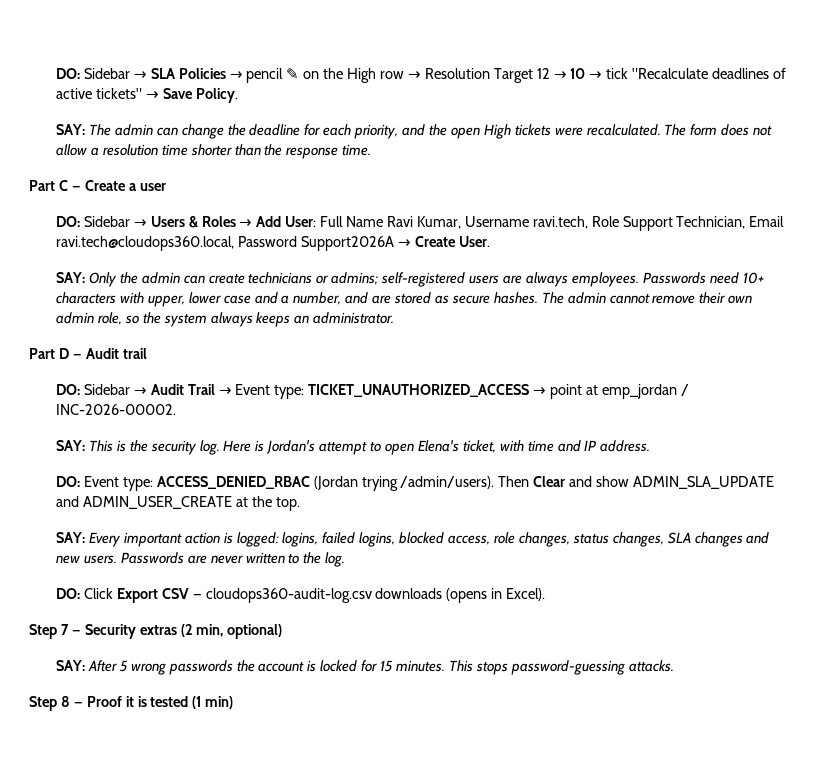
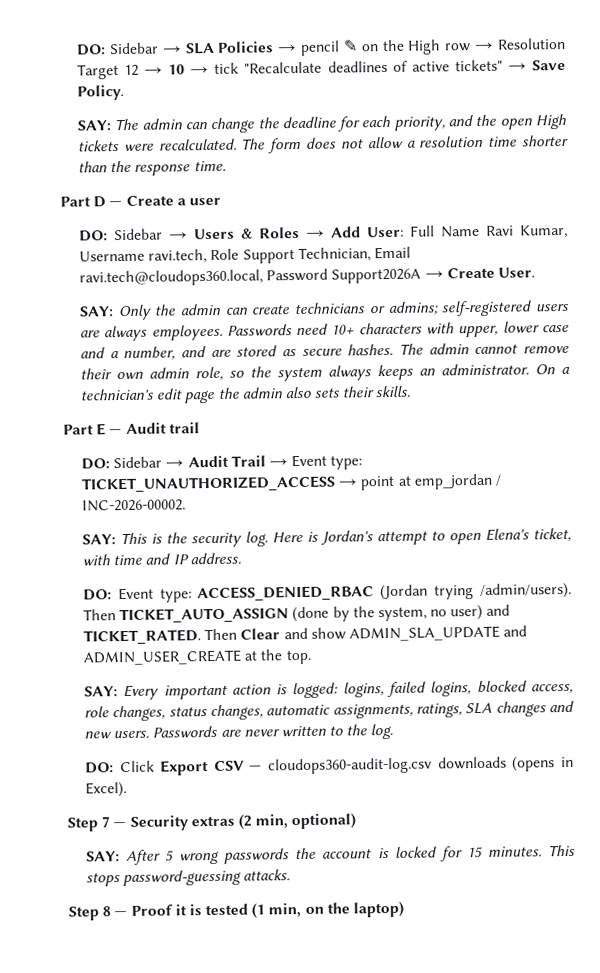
[58,180,68,191] C -> [93,196,107,208] D
[29,348,69,359] // Part D -> [534,364,570,375] [79,385,411,404] [63,423,107,436] On a technician's edit page the admin also sets their skills. // Part E
(530, 481) none -> [119,604,511,624] [82,628,238,645] TICKET_AUTO_ASSIGN (done by the system, no user) and TICKET_RATED. Then
(664, 539) none -> [266,703,462,719] automatic assignments, ratings,
[205,696,234,709] min) -> [268,901,405,918] min, on the laptop)

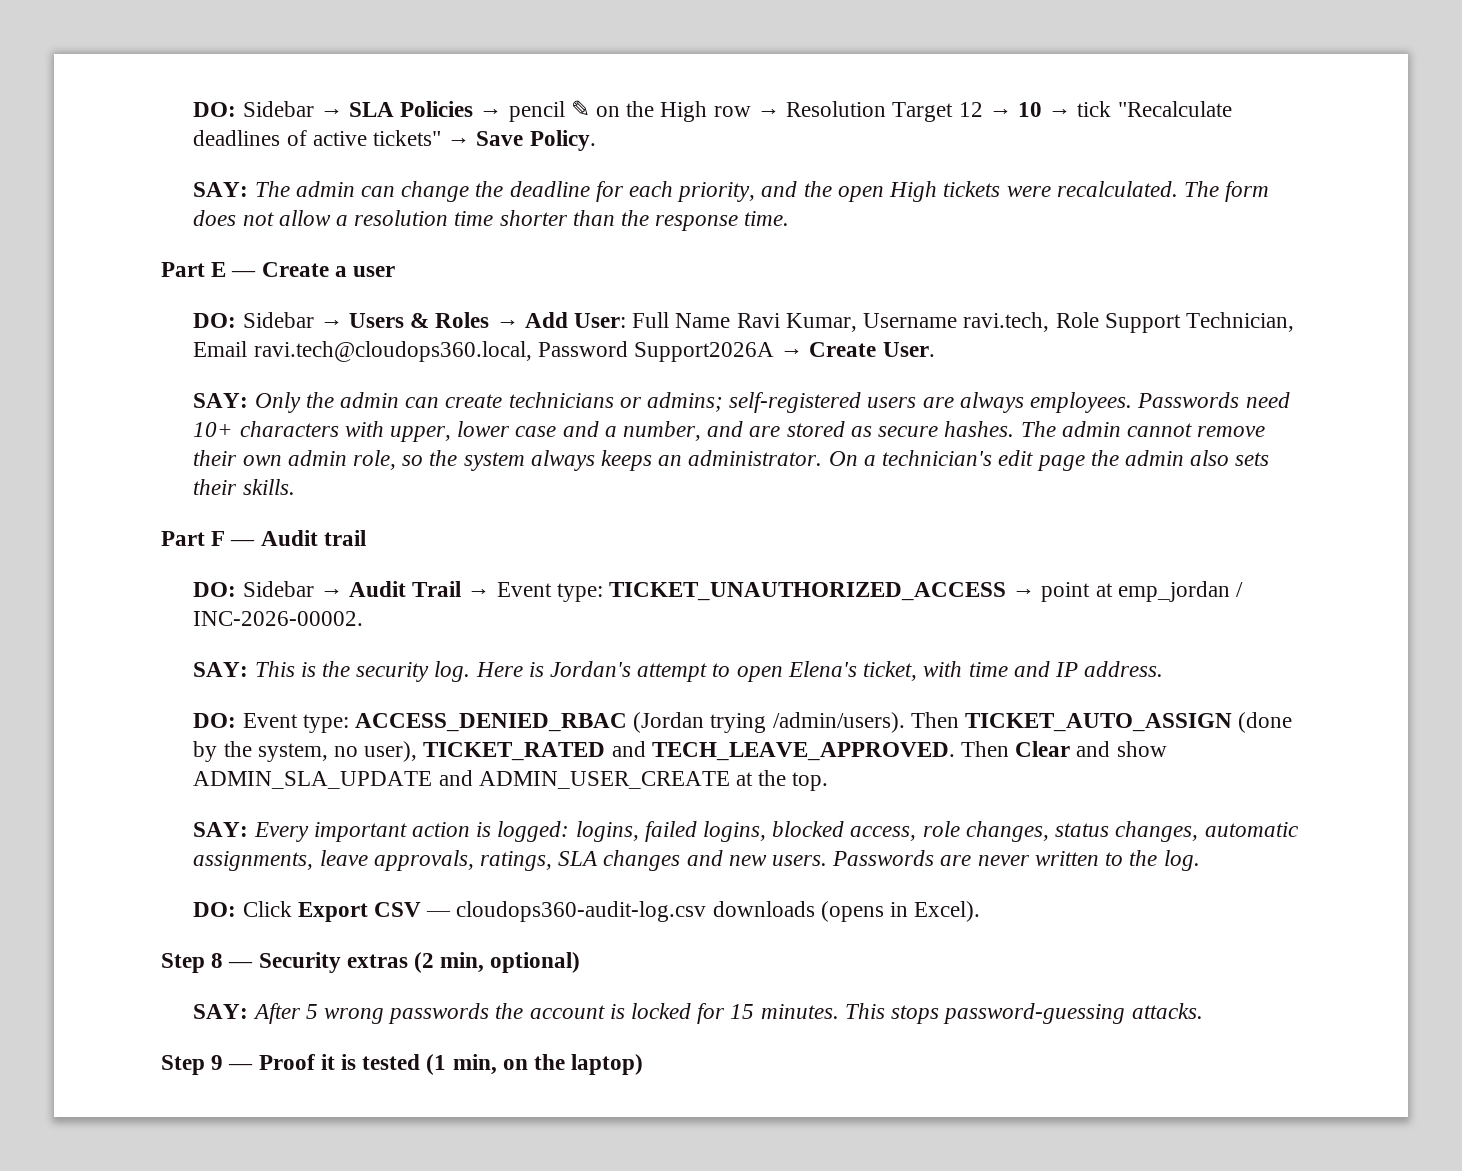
[93,196,107,208] D -> [211,262,227,277] E
[96,423,107,436] E -> [211,531,226,546] F
[450,604,511,621] [82,629,201,645] user) and TICKET_RATED. -> [364,741,955,762] user), TICKET_RATED and TECH_LEAVE_APPROVED.
(413, 711) none -> [319,850,474,871] leave approvals,
[101,816,111,828] 7 -> [211,953,224,968] 8
[102,906,112,917] 8 -> [211,1055,224,1070] 9

